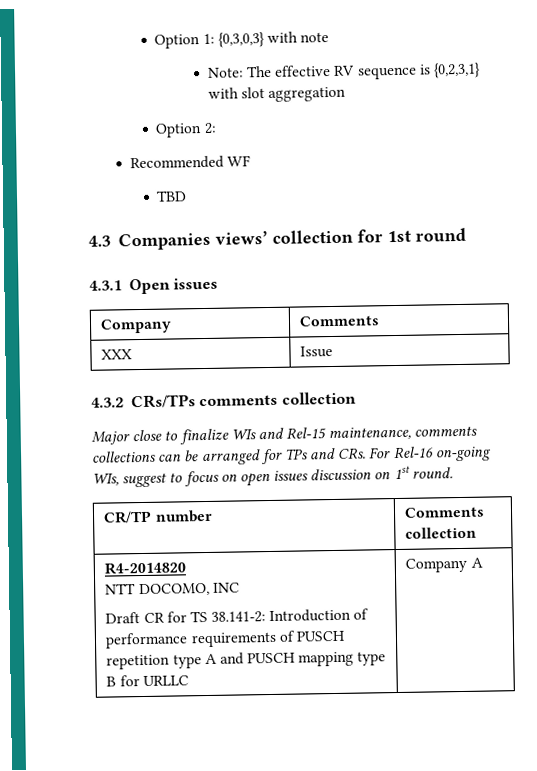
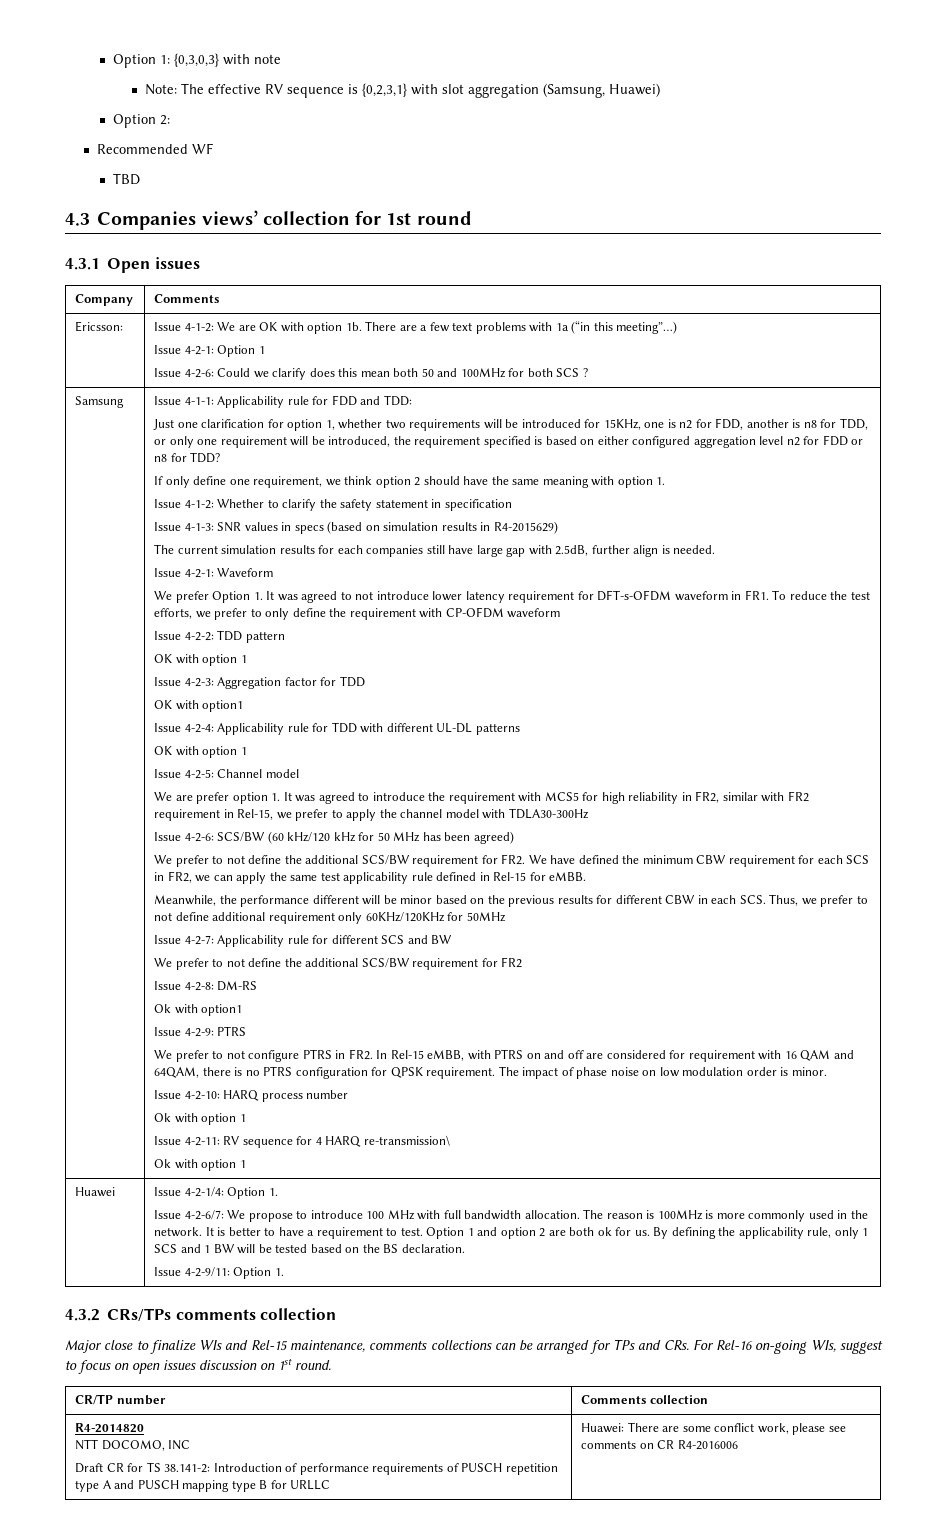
(347, 94) none -> [543,83,661,98] (Samsung, Huawei)
[101,349,133,360] [300,345,334,358] XXX | Issue -> [75,321,124,332] [154,321,678,334] [154,345,265,357] [154,368,588,380] [75,396,125,408] [154,395,412,408] [153,418,868,431] [154,435,864,448] [154,452,221,463] [154,476,666,488] [154,499,512,511] [154,521,558,534] [154,544,716,557] [154,568,274,578] [154,590,870,603] [154,607,561,620] [154,630,285,643] [154,654,247,666] [154,676,365,689] [154,700,244,712] [154,722,520,735] [154,746,247,758] [154,769,299,779] [154,791,809,804] [154,808,589,821] [154,831,514,844] [154,854,870,867] [154,871,587,884] [154,894,868,907] [154,912,506,924] [154,935,453,947] [154,957,523,970] [154,981,258,991] [154,1004,243,1016] [154,1026,247,1037] [154,1049,854,1062] [154,1066,827,1079] [154,1090,349,1102] [154,1113,246,1125] [154,1135,450,1148] [154,1159,246,1171] [75,1187,116,1197] [154,1187,278,1199] [154,1209,868,1222] [154,1227,869,1239] [154,1244,465,1254] [154,1267,284,1279] Ericsson: | Issue 4-1-2: We are OK with option 1b. There are a few text problems with 1a (“in this meeting”…) // Issue 4-2-1: Option 1 // Issue 4-2-6: Could we clarify does this mean both 50 and 100MHz for both SCS ? // Samsung | Issue 4-1-1: Applicability rule for FDD and TDD: // Just one clarification for option 1, whether two requirements will be introduced for 15KHz, one is n2 for FDD, another is n8 for TDD, or only one requirement will be introduced, the requirement specified is based on either configured aggregation level n2 for FDD or n8 for TDD? // If only define one requirement, we think option 2 should have the same meaning with option 1. // Issue 4-1-2: Whether to clarify the safety statement in specification // Issue 4-1-3: SNR values in specs (based on simulation results in R4-2015629) // The current simulation results for each companies still have large gap with 2.5dB, further align is needed. // Issue 4-2-1: Waveform // We prefer Option 1. It was agreed to not introduce lower latency requirement for DFT-s-OFDM waveform in FR1. To reduce the test efforts, we prefer to only define the requirement with CP-OFDM waveform // Issue 4-2-2: TDD pattern // OK with option 1 // Issue 4-2-3: Aggregation factor for TDD // OK with option1 // Issue 4-2-4: Applicability rule for TDD with different UL-DL patterns // OK with option 1 // Issue 4-2-5: Channel model // We are prefer option 1. It was agreed to introduce the requirement with MCS5 for high reliability in FR2, similar with FR2 requirement in Rel-15, we prefer to apply the channel model with TDLA30-300Hz // Issue 4-2-6: SCS/BW (60 kHz/120 kHz for 50 MHz has been agreed) // We prefer to not define the additional SCS/BW requirement for FR2. We have defined the minimum CBW requirement for each SCS in FR2, we can apply the same test applicability rule defined in Rel-15 for eMBB. // Meanwhile, the performance different will be minor based on the previous results for different CBW in each SCS. Thus, we prefer to not define additional requirement only 60KHz/120KHz for 50MHz // Issue 4-2-7: Applicability rule for different SCS and BW // We prefer to not define the additional SCS/BW requirement for FR2 // Issue 4-2-8: DM-RS // Ok with option1 // Issue 4-2-9: PTRS // We prefer to not configure PTRS in FR2. In Rel-15 eMBB, with PTRS on and off are considered for requirement with 16 QAM and 64QAM, there is no PTRS configuration for QPSK requirement. The impact of phase noise on low modulation order is minor. // Issue 4-2-10: HARQ process number // Ok with option 1 // Issue 4-2-11: RV sequence for 4 HARQ re-transmission\ // Ok with option 1 // Huawei | Issue 4-2-1/4: Option 1. // Issue 4-2-6/7: We propose to introduce 100 MHz with full bandwidth allocation. The reason is 100MHz is more commonly used in the network. It is better to have a requirement to test. Option 1 and option 2 are both ok for us. By defining the applicability rule, only 1 SCS and 1 BW will be tested based on the BS declaration. // Issue 4-2-9/11: Option 1.
[405,557,483,573] Company A -> [581,1422,846,1435] [581,1440,738,1450] Huawei: There are some conflict work, please see comments on CR R4-2016006

